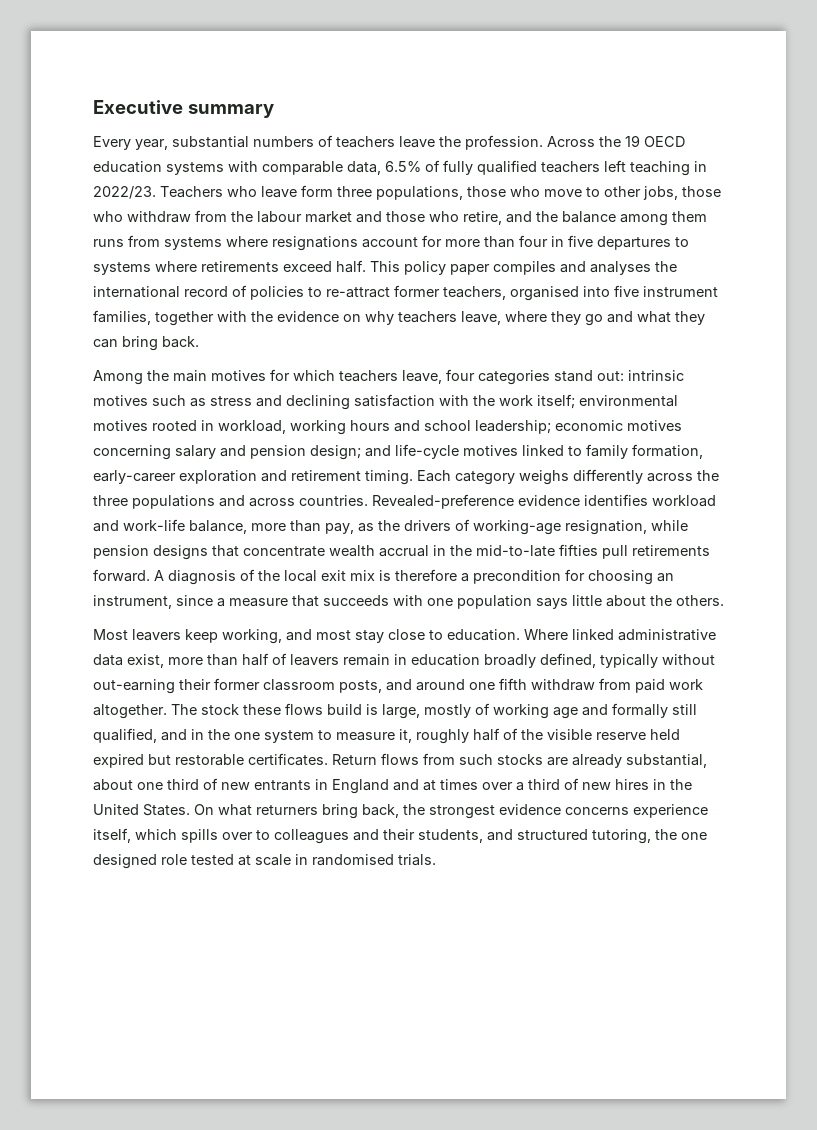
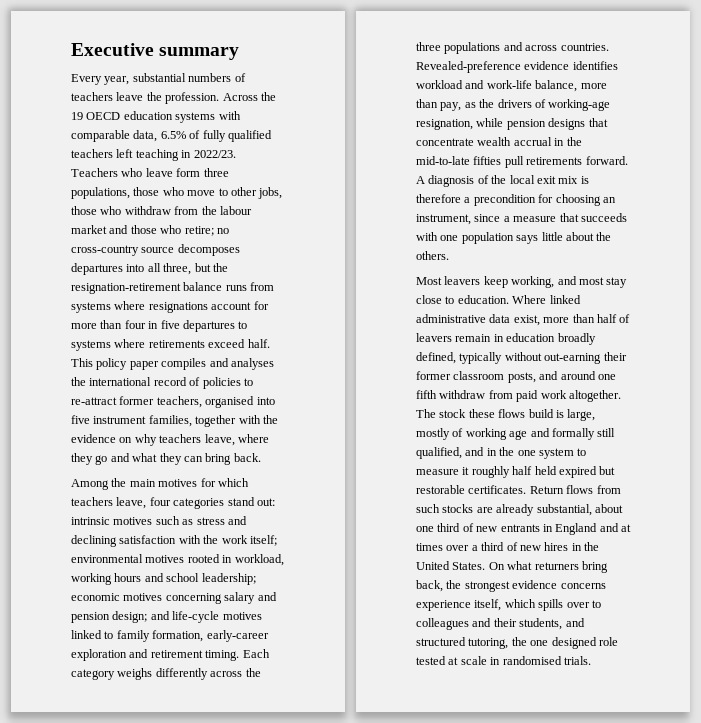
[463,211,707,226] retire, and the balance among them -> [184,226,229,236] [71,244,240,256] [71,263,228,275] [71,282,223,294] retire; no cross-country source decomposes departures into all three, but the resignation-retirement balance
[399,729,412,743] it, -> [462,467,470,475] it
[503,728,646,740] of the visible reserve -> (533, 470) none

